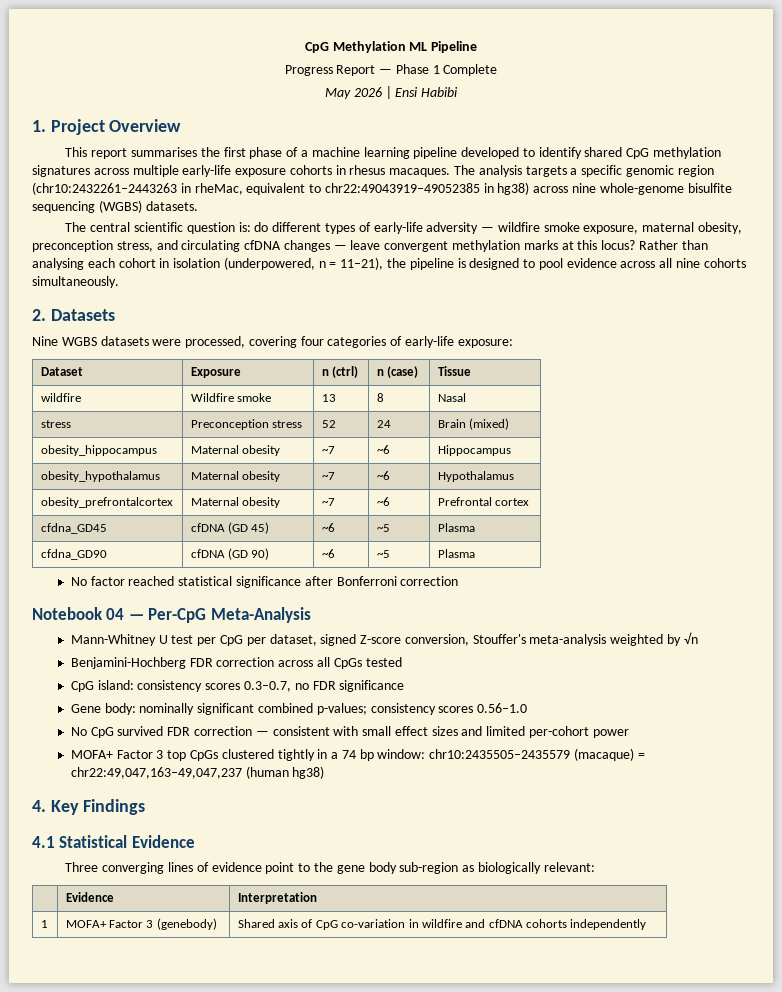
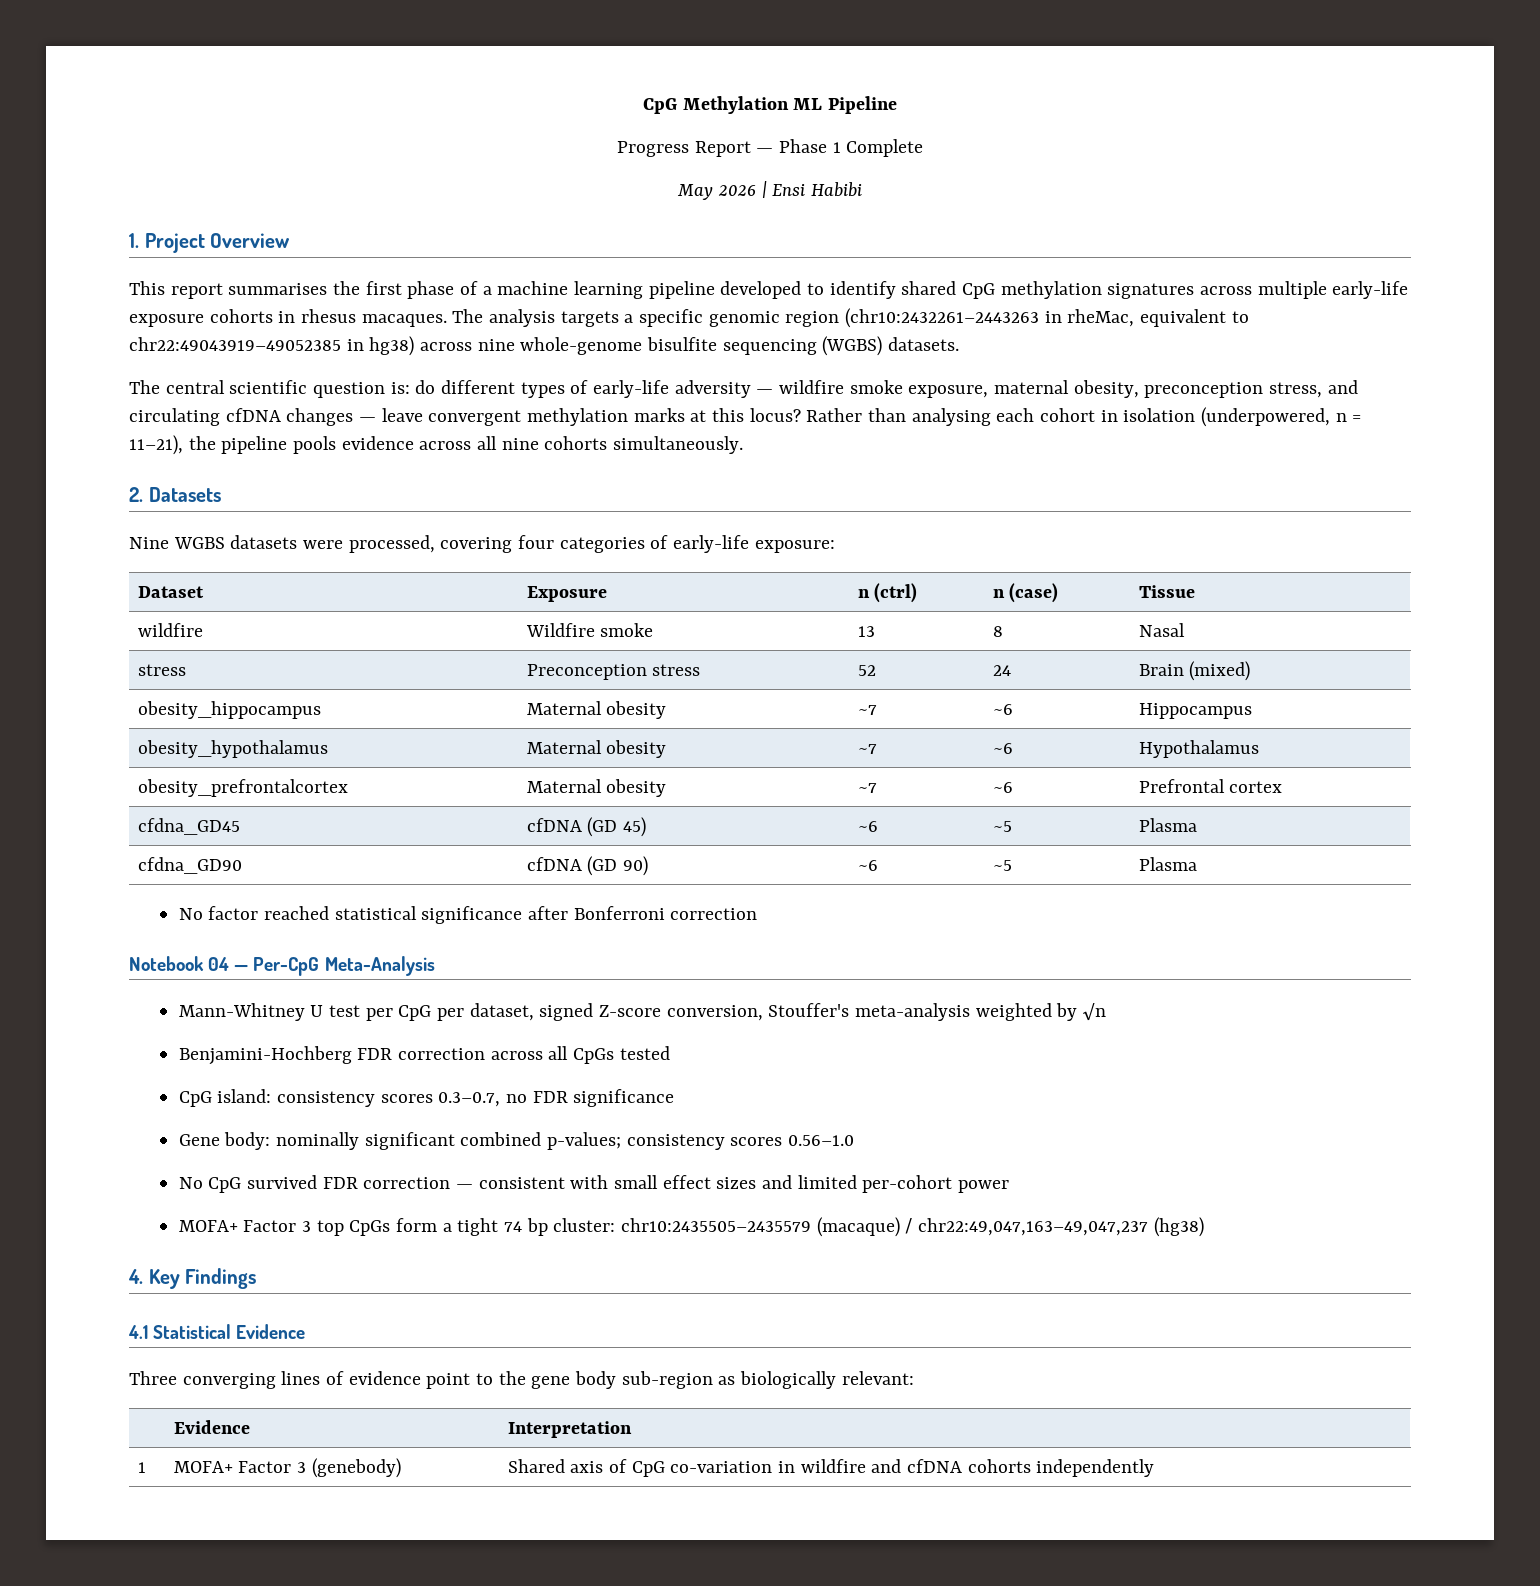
[457,258,563,270] is designed to pool -> [293,436,337,454] pools
[221,749,339,761] clustered tightly in a -> [395,1218,499,1236] form a tight
[377,749,426,759] window: -> [553,1218,616,1232] cluster:
[637,753,645,759] [70,766,325,779] = chr22:49,047,163–49,047,237 (human hg38) -> [905,1217,1204,1237] / chr22:49,047,163–49,047,237 (hg38)

